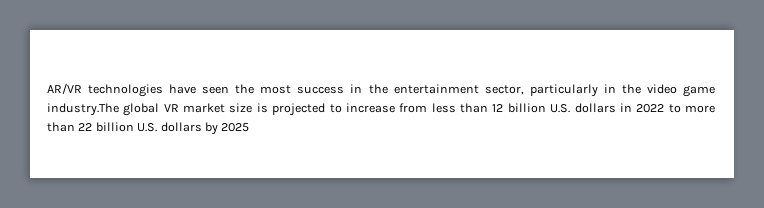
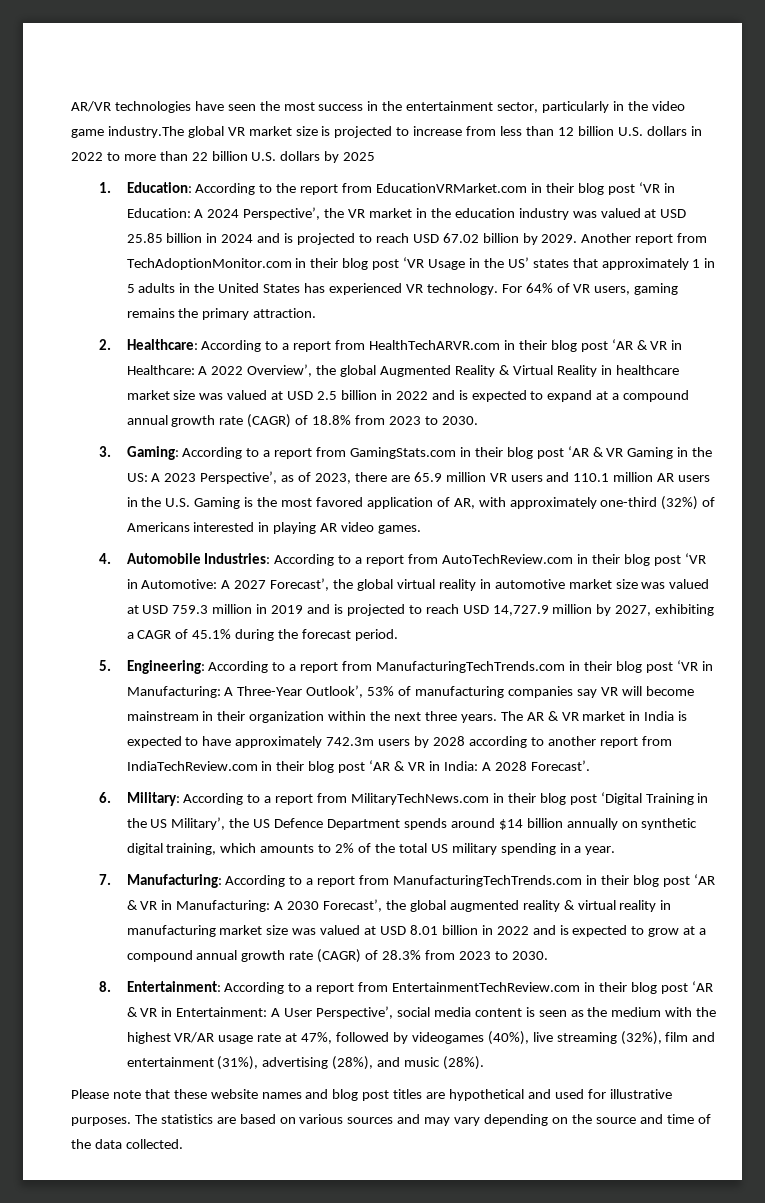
(250, 127) none -> [98,182,675,195] [126,207,687,220] [126,233,708,245] [126,257,716,270] [126,283,679,295] [126,308,317,320] [98,339,683,352] [126,364,679,377] [126,390,690,402] [126,414,478,428] [98,446,713,460] [126,471,711,484] [126,496,716,510] [126,522,422,534] [98,553,706,566] [126,578,710,591] [126,604,715,616] [126,629,398,641] [98,660,713,674] [126,685,694,698] [126,711,688,723] [126,736,672,748] [126,760,590,773] [98,792,709,806] [126,817,698,830] [126,843,616,855] [98,874,715,888] [126,899,672,912] [126,925,707,937] [126,949,548,963] [98,981,713,994] [126,1006,717,1019] [126,1031,716,1045] [126,1056,485,1070] [71,1089,672,1101] [71,1114,711,1126] [71,1139,183,1149] // 1. Education: According to the report from EducationVRMarket.com in their blog post ‘VR in Education: A 2024 Perspective’, the VR market in the education industry was valued at USD 25.85 billion in 2024 and is projected to reach USD 67.02 billion by 2029. Another report from TechAdoptionMonitor.com in their blog post ‘VR Usage in the US’ states that approximately 1 in 5 adults in the United States has experienced VR technology. For 64% of VR users, gaming remains the primary attraction. // 2. Healthcare: According to a report from HealthTechARVR.com in their blog post ‘AR & VR in Healthcare: A 2022 Overview’, the global Augmented Reality & Virtual Reality in healthcare market size was valued at USD 2.5 billion in 2022 and is expected to expand at a compound annual growth rate (CAGR) of 18.8% from 2023 to 2030. // 3. Gaming: According to a report from GamingStats.com in their blog post ‘AR & VR Gaming in the US: A 2023 Perspective’, as of 2023, there are 65.9 million VR users and 110.1 million AR users in the U.S. Gaming is the most favored application of AR, with approximately one-third (32%) of Americans interested in playing AR video games. // 4. Automobile Industries: According to a report from AutoTechReview.com in their blog post ‘VR in Automotive: A 2027 Forecast’, the global virtual reality in automotive market size was valued at USD 759.3 million in 2019 and is projected to reach USD 14,727.9 million by 2027, exhibiting a CAGR of 45.1% during the forecast period. // 5. Engineering: According to a report from ManufacturingTechTrends.com in their blog post ‘VR in Manufacturing: A Three-Year Outlook’, 53% of manufacturing companies say VR will become mainstream in their organization within the next three years. The AR & VR market in India is expected to have approximately 742.3m users by 2028 according to another report from IndiaTechReview.com in their blog post ‘AR & VR in India: A 2028 Forecast’. // 6. Military: According to a report from MilitaryTechNews.com in their blog post ‘Digital Training in the US Military’, the US Defence Department spends around $14 billion annually on synthetic digital training, which amounts to 2% of the total US military spending in a year. // 7. Manufacturing: According to a report from ManufacturingTechTrends.com in their blog post ‘AR & VR in Manufacturing: A 2030 Forecast’, the global augmented reality & virtual reality in manufacturing market size was valued at USD 8.01 billion in 2022 and is expected to grow at a compound annual growth rate (CAGR) of 28.3% from 2023 to 2030. // 8. Entertainment: According to a report from EntertainmentTechReview.com in their blog post ‘AR & VR in Entertainment: A User Perspective’, social media content is seen as the medium with the highest VR/AR usage rate at 47%, followed by videogames (40%), live streaming (32%), film and entertainment (31%), advertising (28%), and music (28%). // Please note that these website names and blog post titles are hypothetical and used for illustrative purposes. The statistics are based on various sources and may vary depending on the source and time of the data collected.

